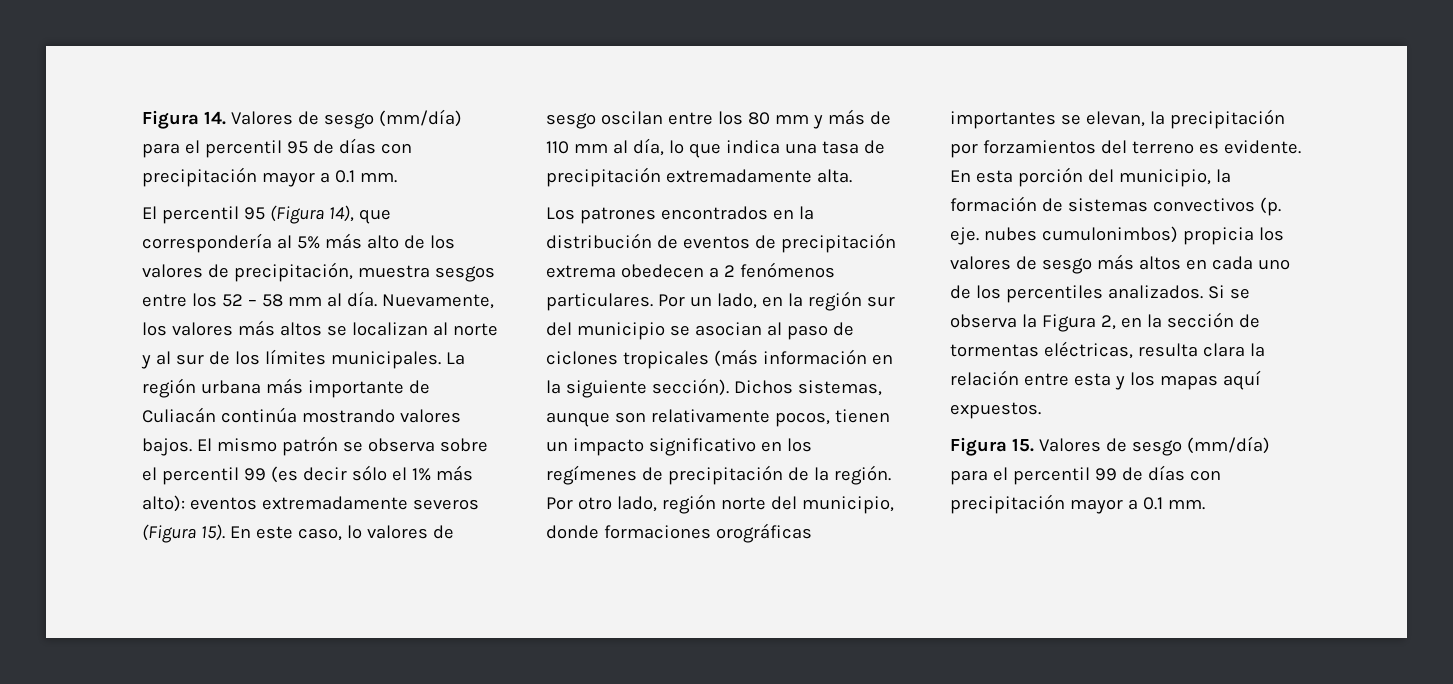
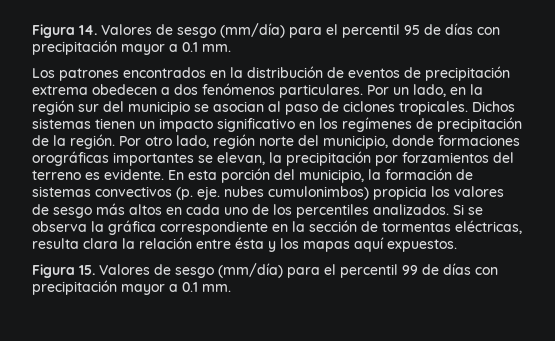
[142,205,391,224] [142,233,455,253] [142,262,495,282] [142,291,494,309] [142,320,498,336] [141,349,465,369] [142,378,430,398] [142,407,461,423] [142,436,488,456] [142,465,473,485] [142,495,479,512] [142,524,454,543] [546,109,891,129] [546,138,885,158] [546,167,852,187] // El percentil 95 (Figura 14), que correspondería al 5% más alto de los valores de precipitación, muestra sesgos entre los 52 – 58 mm al día. Nuevamente, los valores más altos se localizan al norte y al sur de los límites municipales. La región urbana más importante de Culiacán continúa mostrando valores bajos. El mismo patrón se observa sobre el percentil 99 (es decir sólo el 1% más alto): eventos extremadamente severos (Figura 15). En este caso, lo valores de sesgo oscilan entre los 80 mm y más de 110 mm al día, lo que indica una tasa de precipitación extremadamente alta. -> (231, 48) none
[723,265,735,277] 2 -> [174,84,198,95] dos
[622,349,893,369] [546,378,882,398] [546,409,830,427] tropicales (más información en la siguiente sección). Dichos sistemas, aunque son relativamente pocos, -> [399,101,515,115] [32,118,91,129] tropicales. Dichos sistemas
[1041,314,1116,332] Figura 2, -> [108,220,268,235] gráfica correspondiente
[1073,373,1111,386] esta -> [235,237,264,249] ésta

